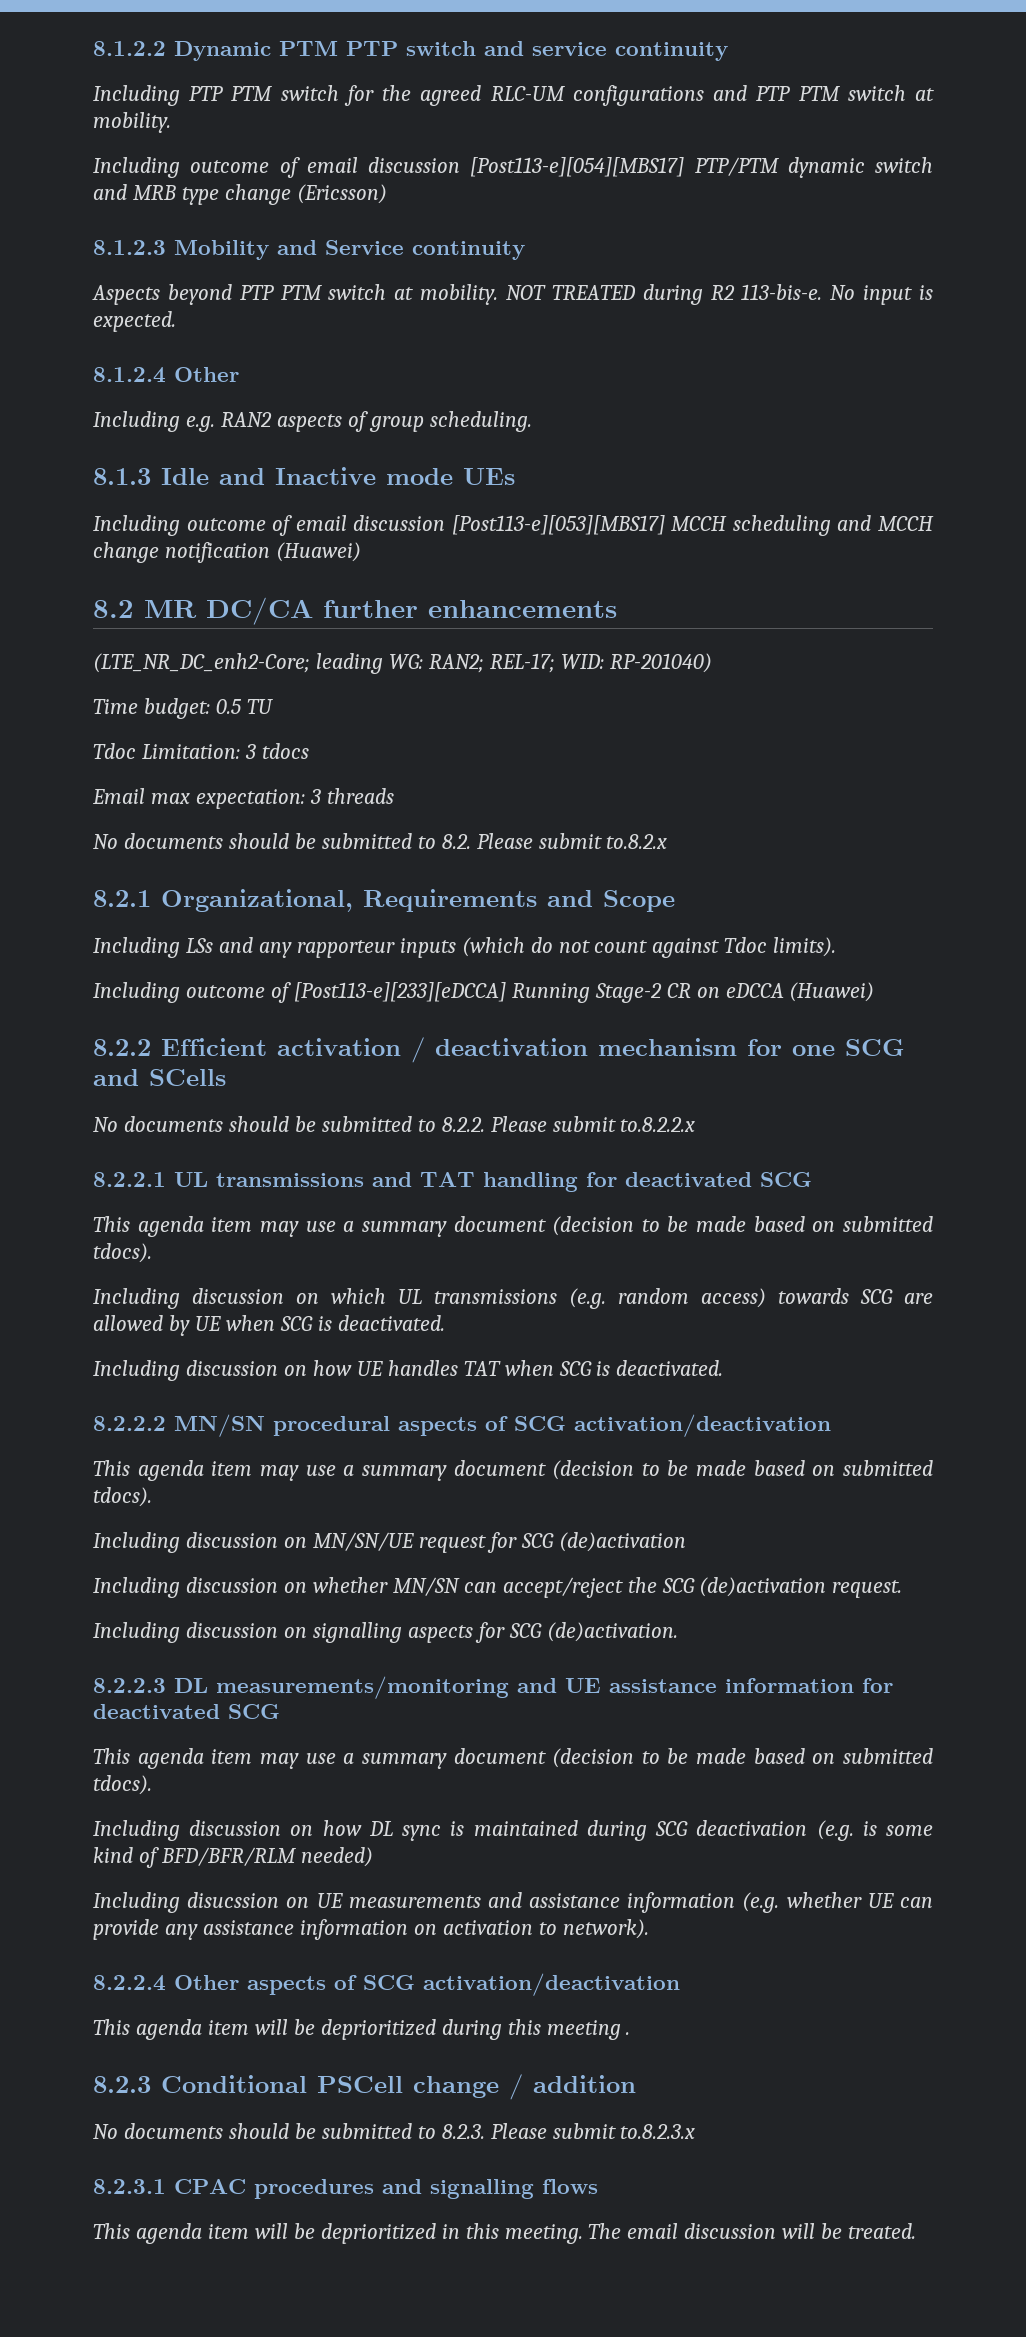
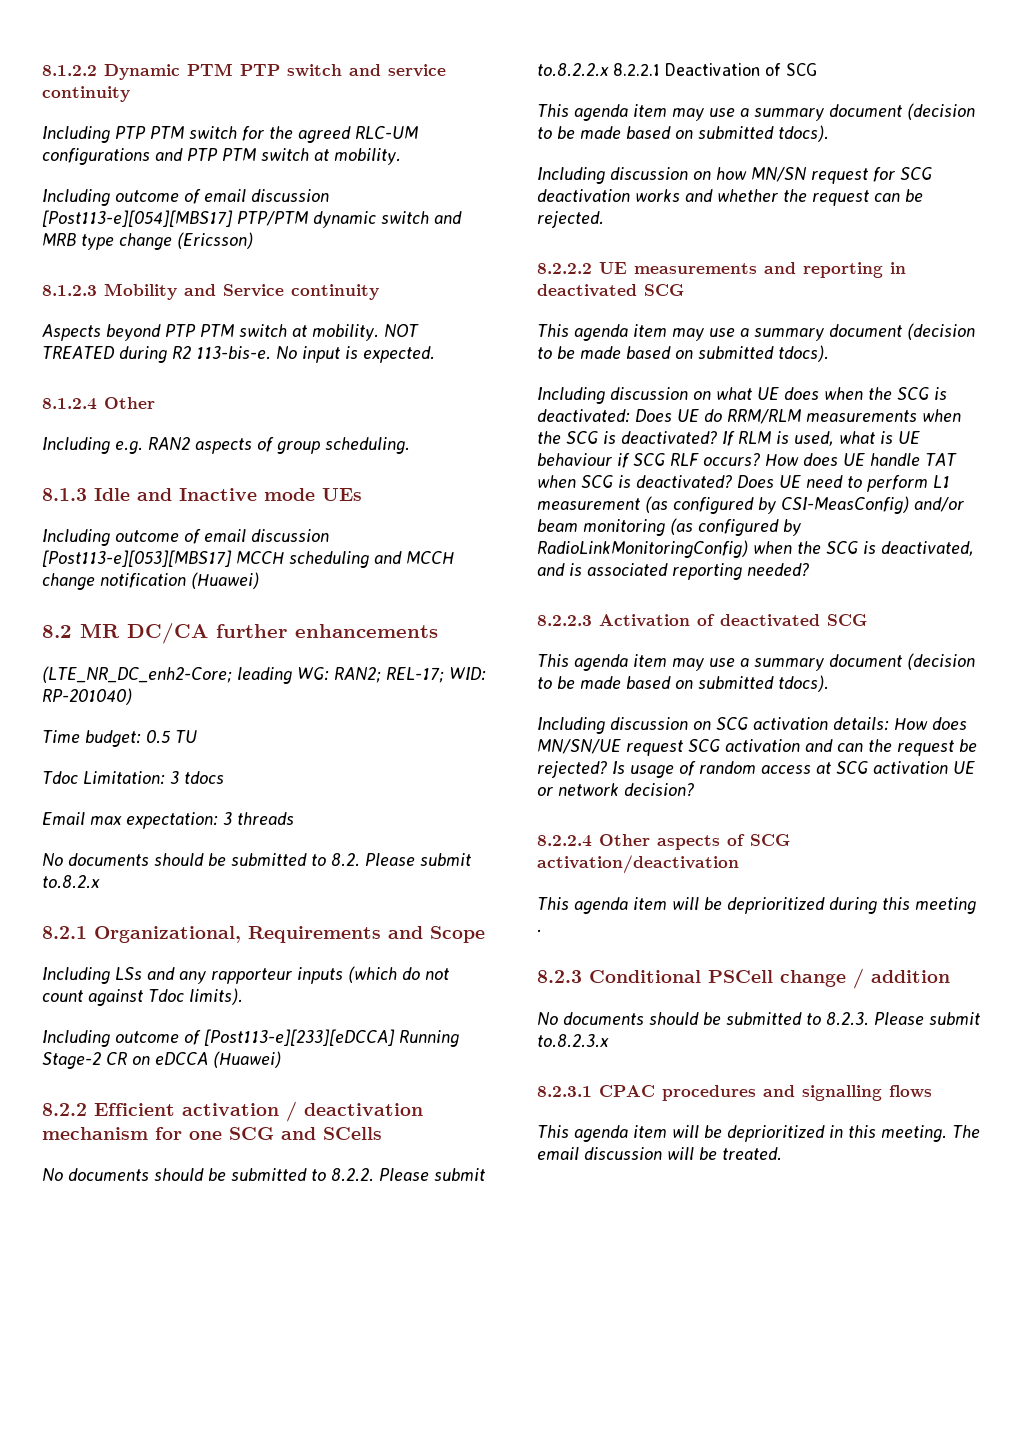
[93,1172,617,1192] // 8.2.2.1 UL transmissions and TAT handling for -> [613,63,817,76] [537,103,975,121] [537,125,829,142] [537,167,932,184] [537,189,923,206] [537,211,604,228] [537,262,906,278] 8.2.2.1 Deactivation of SCG // This agenda item may use a summary document (decision to be made based on submitted tdocs). // Including discussion on how MN/SN request for SCG deactivation works and whether the request can be rejected. // 8.2.2.2 UE measurements and reporting in
[331,1288,933,1309] [93,1315,445,1336] [93,1360,724,1381] [93,1414,831,1437] [93,1460,933,1481] [93,1487,152,1507] [93,1532,686,1553] [93,1577,903,1598] [93,1622,678,1643] [93,1676,893,1699] which UL transmissions (e.g. random access) towards SCG are allowed by UE when SCG is deactivated. // Including discussion on how UE handles TAT when SCG is deactivated. // 8.2.2.2 MN/SN procedural aspects of SCG activation/deactivation // This agenda item may use a summary document (decision to be made based on submitted tdocs). // Including discussion on MN/SN/UE request for SCG (de)activation // Including discussion on whether MN/SN can accept/reject the SCG (de)activation request. // Including discussion on signalling aspects for SCG (de)activation. // 8.2.2.3 DL measurements/monitoring and UE assistance information for -> [716,387,947,400] [537,409,961,424] [537,431,920,446] [537,453,957,468] [537,475,950,492] [537,496,964,514] [537,518,801,536] [537,540,974,558] [537,563,809,580] [537,614,715,627] what UE does when the SCG is deactivated: Does UE do RRM/RLM measurements when the SCG is deactivated? If RLM is used, what is UE behaviour if SCG RLF occurs? How does UE handle TAT when SCG is deactivated? Does UE need to perform L1 measurement (as configured by CSI-MeasConfig) and/or beam monitoring (as configured by RadioLinkMonitoringConfig) when the SCG is deactivated, and is associated reporting needed? // 8.2.2.3 Activation of
[322,1820,934,1841] [93,1847,373,1868] [93,1892,933,1913] [93,1919,649,1940] how DL sync is maintained during SCG deactivation (e.g. is some kind of BFD/BFR/RLM needed) // Including disucssion on UE measurements and assistance information (e.g. whether UE can provide any assistance information on activation to network). -> [716,717,967,731] [537,739,977,756] [537,761,975,778] [537,783,694,796] SCG activation details: How does MN/SN/UE request SCG activation and can the request be rejected? Is usage of random access at SCG activation UE or network decision?

